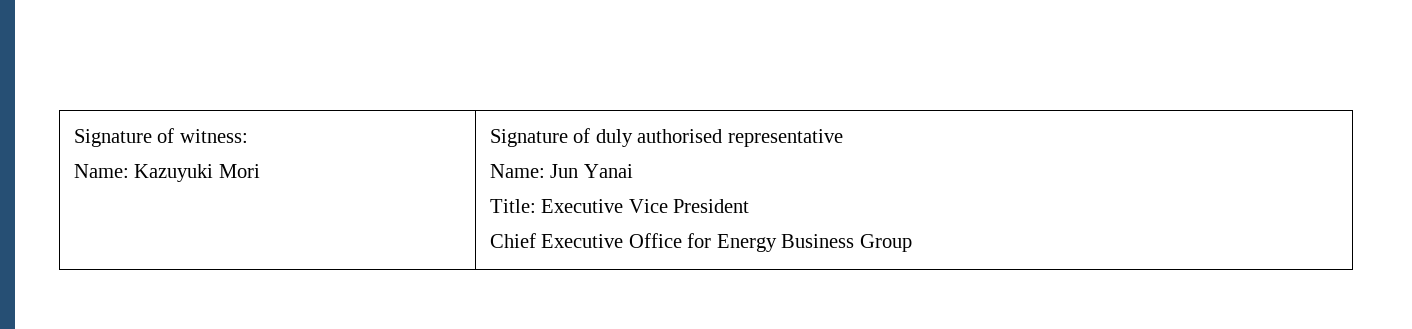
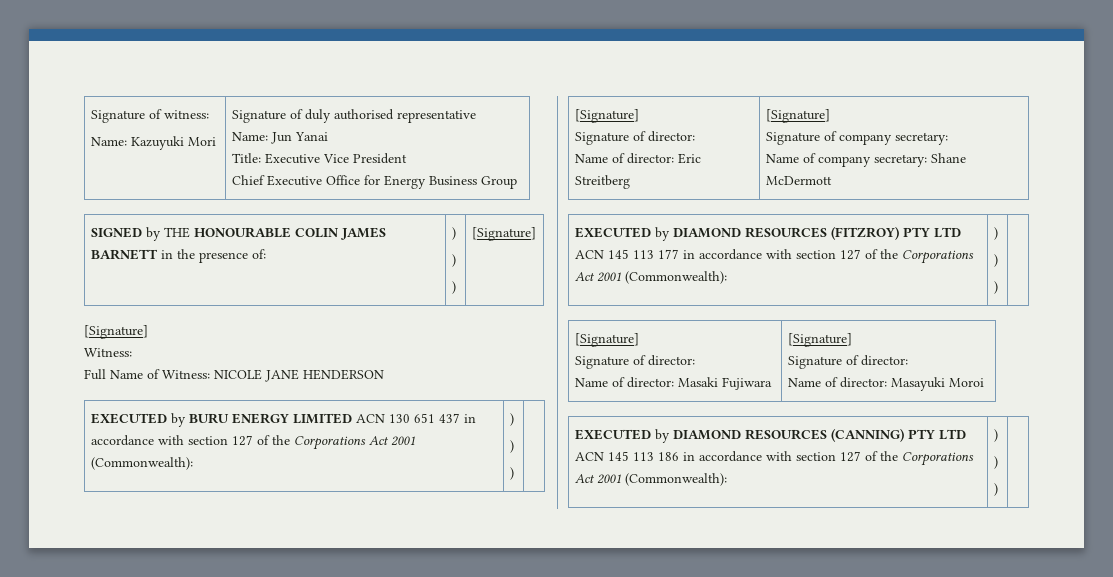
(912, 243) none -> [90,227,386,241] [90,249,266,263] [451,227,456,240] [451,254,456,267] [451,281,456,294] [471,227,536,241] [84,325,148,339] [84,348,132,357] [84,369,384,382] [90,413,476,427] [90,435,415,450] [90,457,193,470] [509,413,514,426] [509,440,514,453] [509,467,514,480] [574,109,639,123] [574,131,695,145] [574,153,701,164] [574,175,630,189] [765,109,830,123] [765,131,948,145] [765,153,966,167] [765,176,832,185] [574,226,961,241] [574,249,974,264] [574,271,727,284] [993,227,998,240] [993,254,998,267] [993,281,998,294] [574,333,639,347] [574,355,695,369] [574,377,772,390] [787,333,852,347] [787,355,908,369] [787,377,984,391] [574,428,966,443] [574,451,974,466] [574,473,727,486] [993,429,998,442] [993,456,998,469] [993,483,998,496] // SIGNED by THE HONOURABLE COLIN JAMES BARNETT in the presence of: | ) // ) // ) | [Signature] // [Signature] // Witness: // Full Name of Witness: NICOLE JANE HENDERSON // EXECUTED by BURU ENERGY LIMITED ACN 130 651 437 in accordance with section 127 of the Corporations Act 2001 (Commonwealth): | ) // ) // ) | // [Signature] // Signature of director: // Name of director: Eric Streitberg | [Signature] // Signature of company secretary: // Name of company secretary: Shane McDermott // EXECUTED by DIAMOND RESOURCES (FITZROY) PTY LTD ACN 145 113 177 in accordance with section 127 of the Corporations Act 2001 (Commonwealth): | ) // ) // ) | // [Signature] // Signature of director: // Name of director: Masaki Fujiwara | [Signature] // Signature of director: // Name of director: Masayuki Moroi // EXECUTED by DIAMOND RESOURCES (CANNING) PTY LTD ACN 145 113 186 in accordance with section 127 of the Corporations Act 2001 (Commonwealth): | ) // ) // ) |

